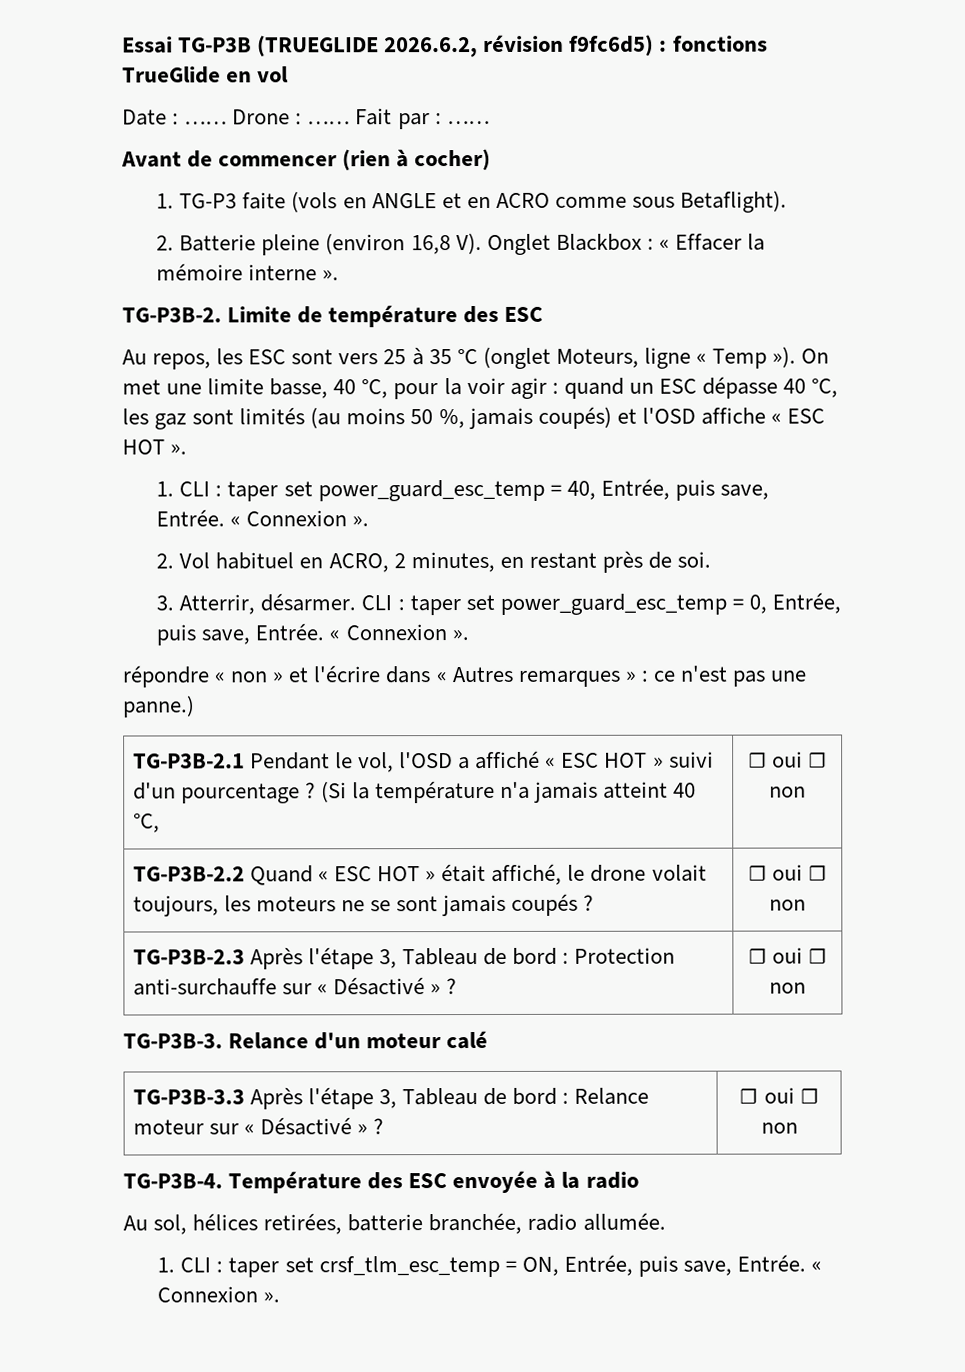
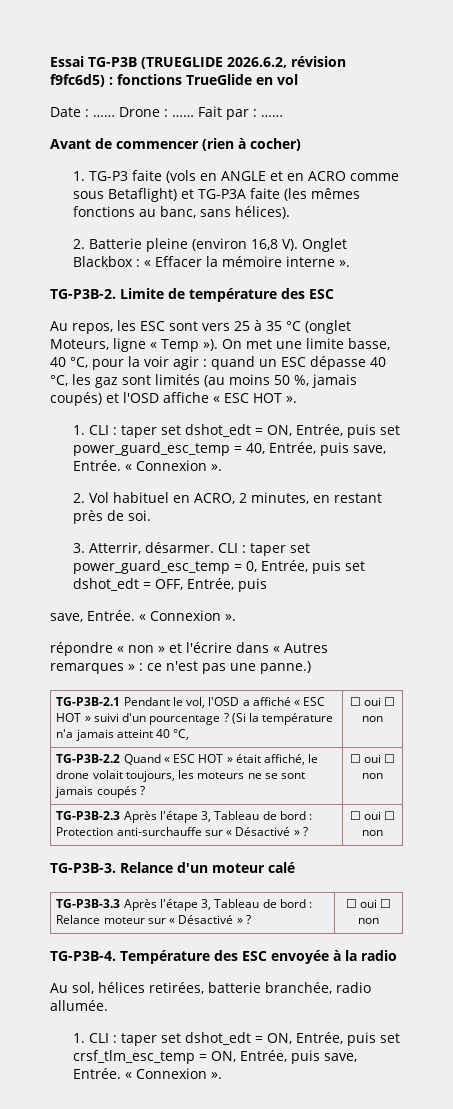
[680,190,788,213] Betaflight). -> [108,188,361,202] [73,206,291,219] Betaflight) et TG-P3A faite (les mêmes fonctions au banc, sans hélices).
(313, 489) none -> [185,424,401,438] dshot_edt = ON, Entrée, puis set
(197, 635) none -> [345,561,366,571] [73,578,268,592] set dshot_edt = OFF, Entrée, puis //
(314, 1265) none -> [185,1032,401,1046] dshot_edt = ON, Entrée, puis set

